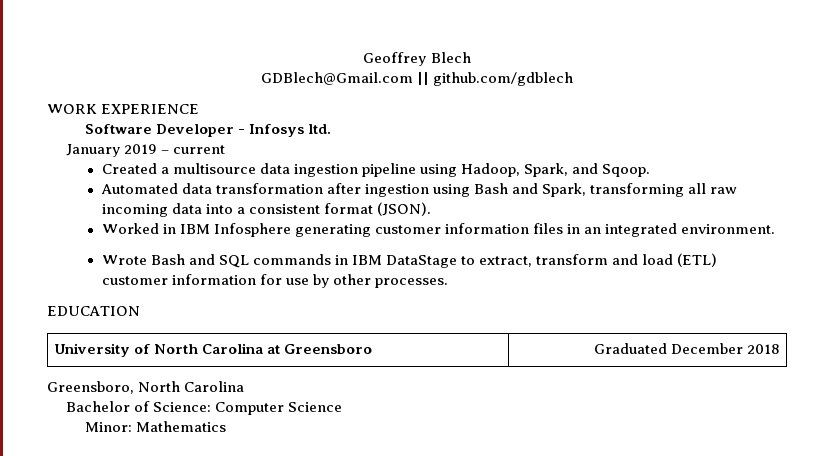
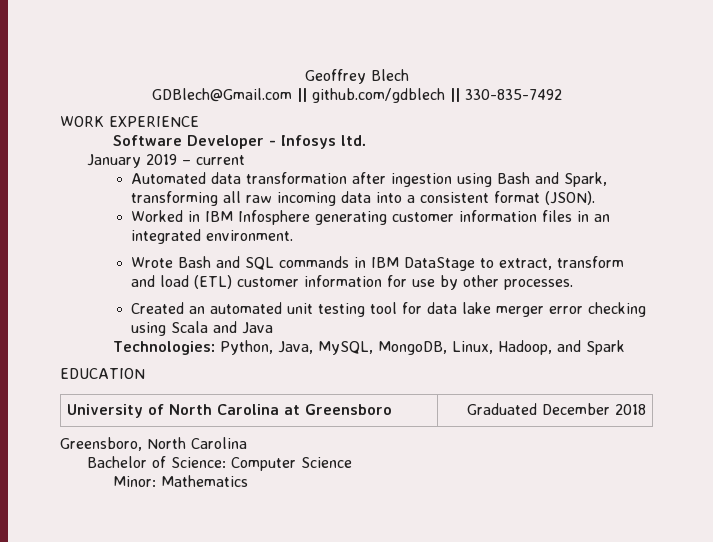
(574, 79) none -> [449,88,562,102] || 330-835-7492
[101,163,651,177] // Created a multisource data ingestion pipeline using Hadoop, Spark, and Sqoop. -> (245, 160) none
(448, 283) none -> [131,302,647,317] [131,321,274,336] [113,340,626,355] // Created an automated unit testing tool for data lake merger error checking using Scala and Java // Technologies: Python, Java, MySQL, MongoDB, Linux, Hadoop, and Spark

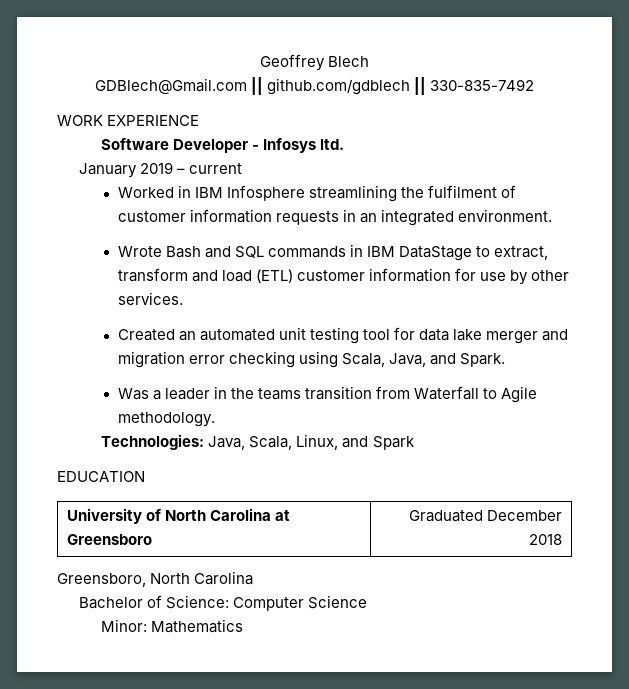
[131,172,608,187] [131,191,596,206] // Automated data transformation after ingestion using Bash and Spark, transforming all raw incoming data into a consistent format (JSON). -> (243, 168) none
[315,210,573,225] generating customer information files -> [308,185,517,202] [117,209,339,225] streamlining the fulfilment of customer information requests
[504,279,574,290] processes. -> [117,292,183,305] services.
(545, 311) none -> [542,329,569,341] [117,351,185,368] and migration
[171,321,274,334] [113,340,553,355] Scala and Java // Technologies: Python, Java, MySQL, MongoDB, Linux, Hadoop, -> [341,353,506,367] [117,386,538,403] [117,412,215,427] [101,434,339,450] Scala, Java, and Spark. // Was a leader in the teams transition from Waterfall to Agile methodology. // Technologies: Java, Scala, Linux,

